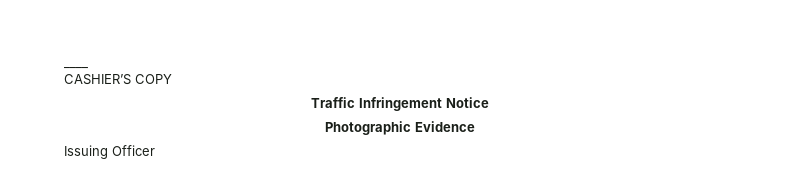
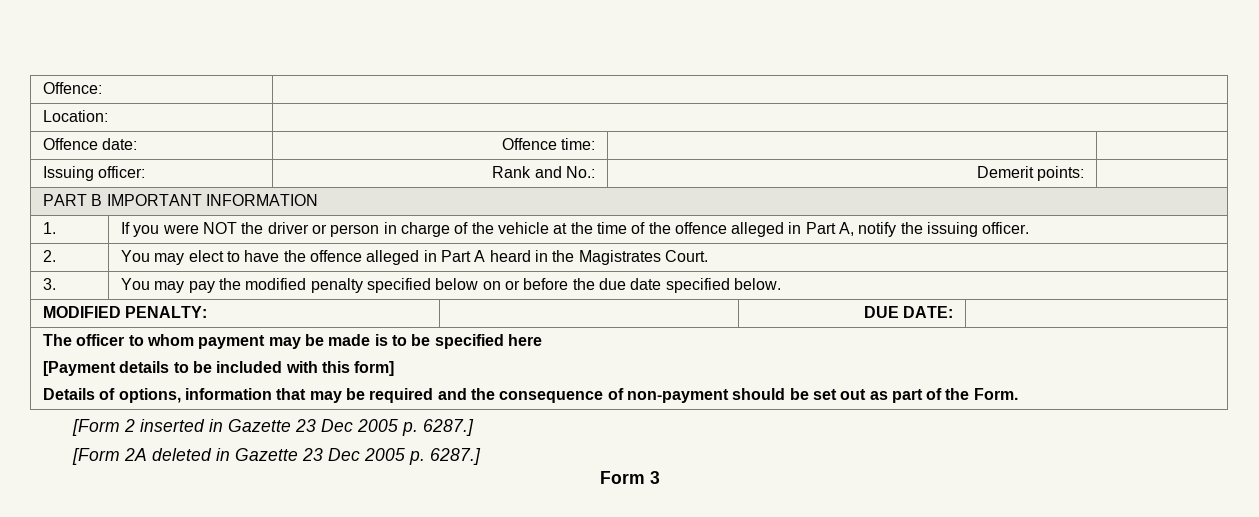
[64,67,88,69] [64,74,172,85] [311,97,489,111] [325,121,475,135] [64,145,155,159] ____ // CASHIER’S COPY // Traffic Infringement Notice // Photographic Evidence // Issuing Officer -> [43,82,103,94] [43,110,109,122] [43,138,138,150] [501,138,595,150] [43,166,146,181] [492,166,595,178] [976,166,1084,181] [43,194,319,206] [43,222,57,234] [121,222,1030,237] [43,250,57,262] [121,250,708,265] [43,278,57,290] [121,278,781,293] [43,306,208,318] [863,306,953,318] [43,334,542,349] [43,361,395,376] [43,388,1018,403] [72,419,475,436] [72,448,482,465] [599,471,660,484] Offence: | // Location: | // Offence date: | Offence time: | | // Issuing officer: | Rank and No.: | Demerit points: | // PART B IMPORTANT INFORMATION // 1. | If you were NOT the driver or person in charge of the vehicle at the time of the offence alleged in Part A, notify the issuing officer. // 2. | You may elect to have the offence alleged in Part A heard in the Magistrates Court. // 3. | You may pay the modified penalty specified below on or before the due date specified below. // MODIFIED PENALTY: | | DUE DATE: | // The officer to whom payment may be made is to be specified here // [Payment details to be included with this form] // Details of options, information that may be required and the consequence of non-payment should be set out as part of the Form. // [Form 2 inserted in Gazette 23 Dec 2005 p. 6287.] // [Form 2A deleted in Gazette 23 Dec 2005 p. 6287.] // Form 3

